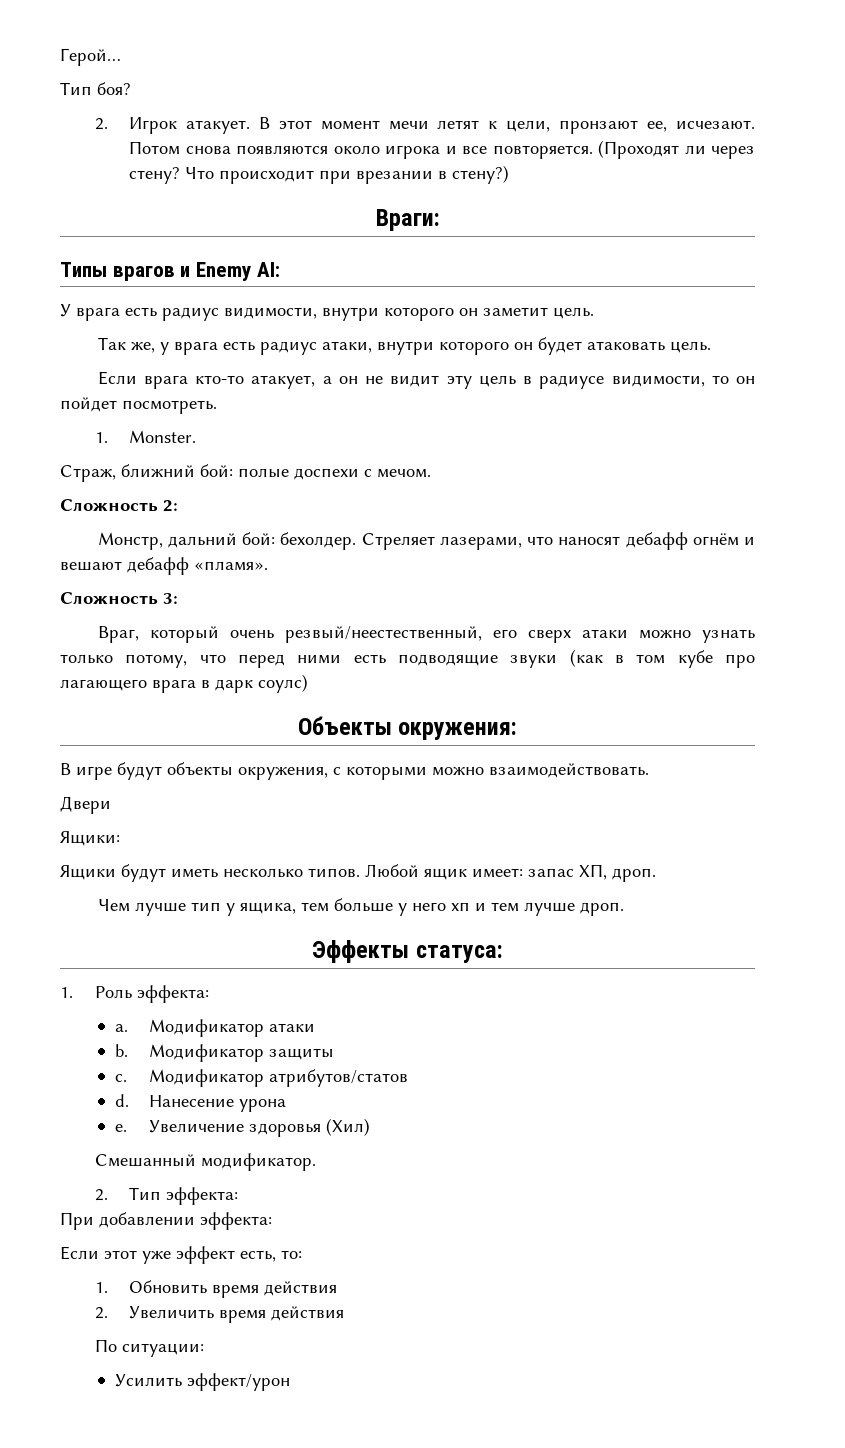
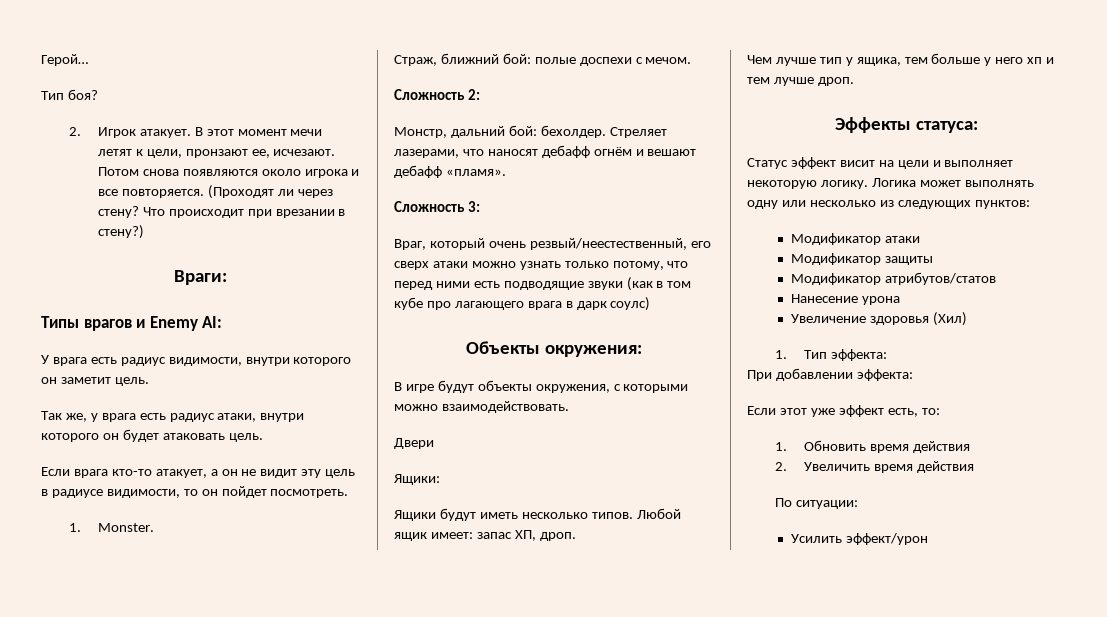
[60,985,209,1003] [114,1024,128,1032] 1. Роль эффекта: // a. -> [747,157,1014,169] [747,178,1034,189] [747,200,1030,209] Статус эффект висит на цели и выполняет некоторую логику. Логика может выполнять одну или несколько из следующих пунктов: //
[114,1044,128,1057] b. -> (921, 239) none
[114,1074,127,1082] c. -> (934, 260) none
[114,1094,129,1107] d. -> (997, 278) none
[114,1124,127,1132] e. -> (901, 300) none
[94,1153,316,1171] [94,1189,108,1201] Смешанный модификатор. // 2. -> [775,350,788,359] 1.

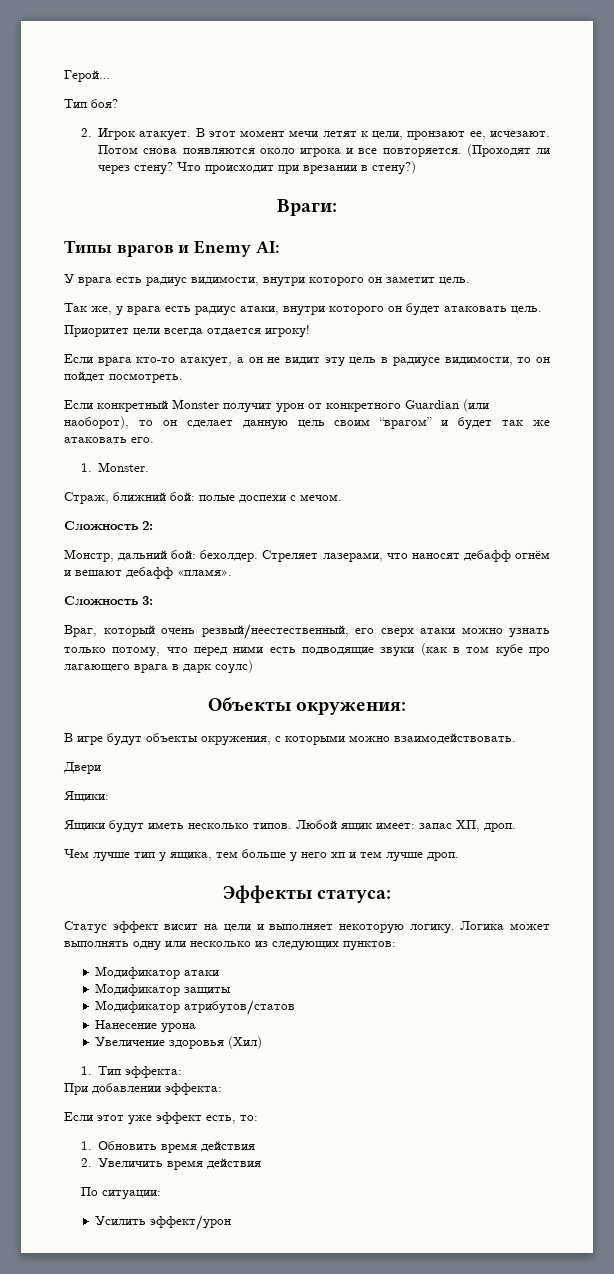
(263, 437) none -> [64,325,310,338] // Приоритет цели всегда отдается игроку!
(349, 493) none -> [64,399,489,413] [64,416,551,430] [64,437,154,443] // Если конкретный Monster получит урон от конкретного Guardian (или наоборот), то он сделает данную цель своим “врагом” и будет так же атаковать его.

